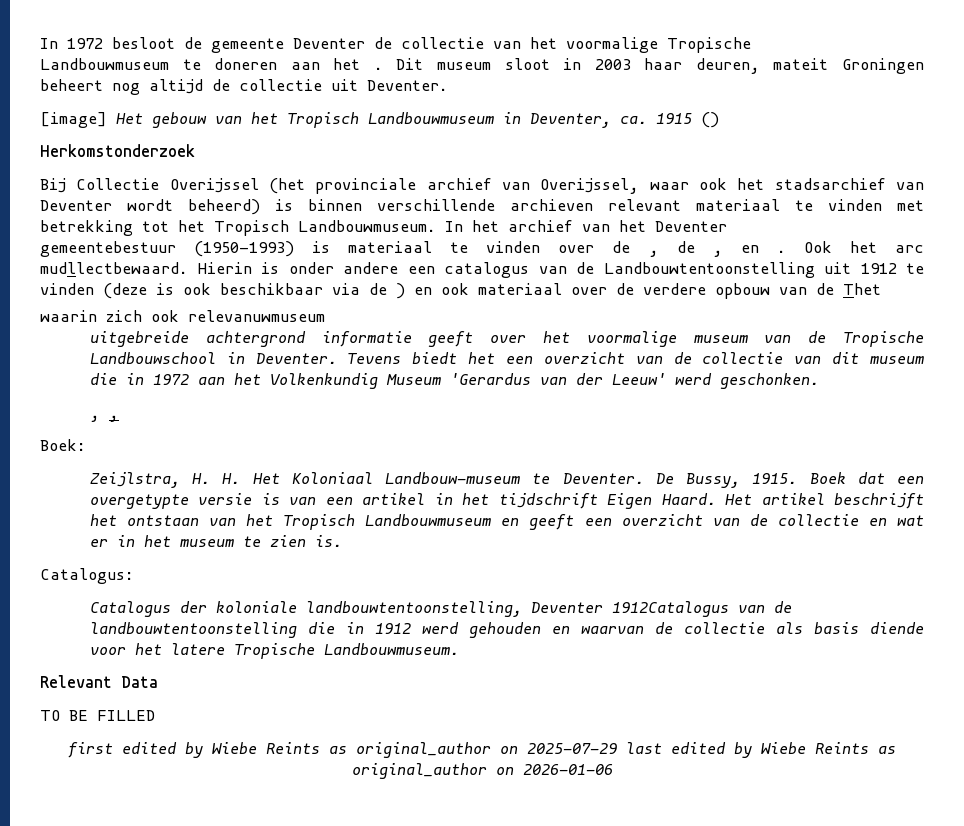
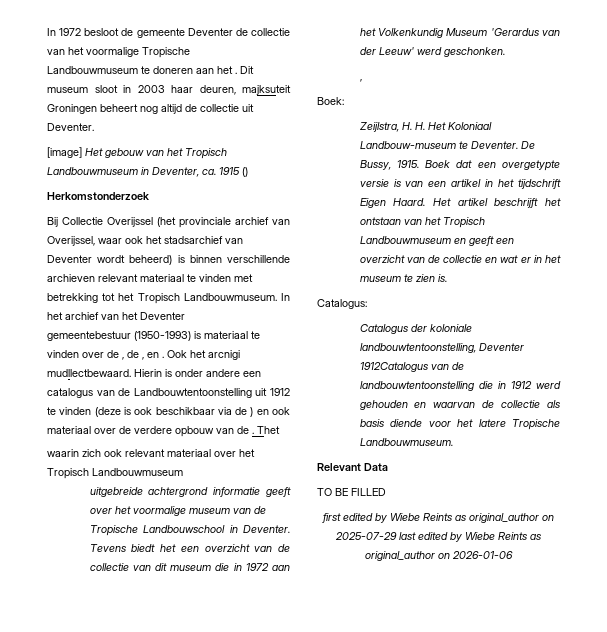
[773,58,829,70] mateit -> [242,85,291,95] majksuteit
[895,245,925,253] arc -> [208,350,240,360] arcnigi
(834, 289) none -> [252,432,254,434] .
[188,310,325,322] relevanuwmuseum -> [125,449,255,457] [47,468,183,479] relevant materiaal over het Tropisch Landbouwmuseum
[108,415,119,422] , -> (362, 80) none

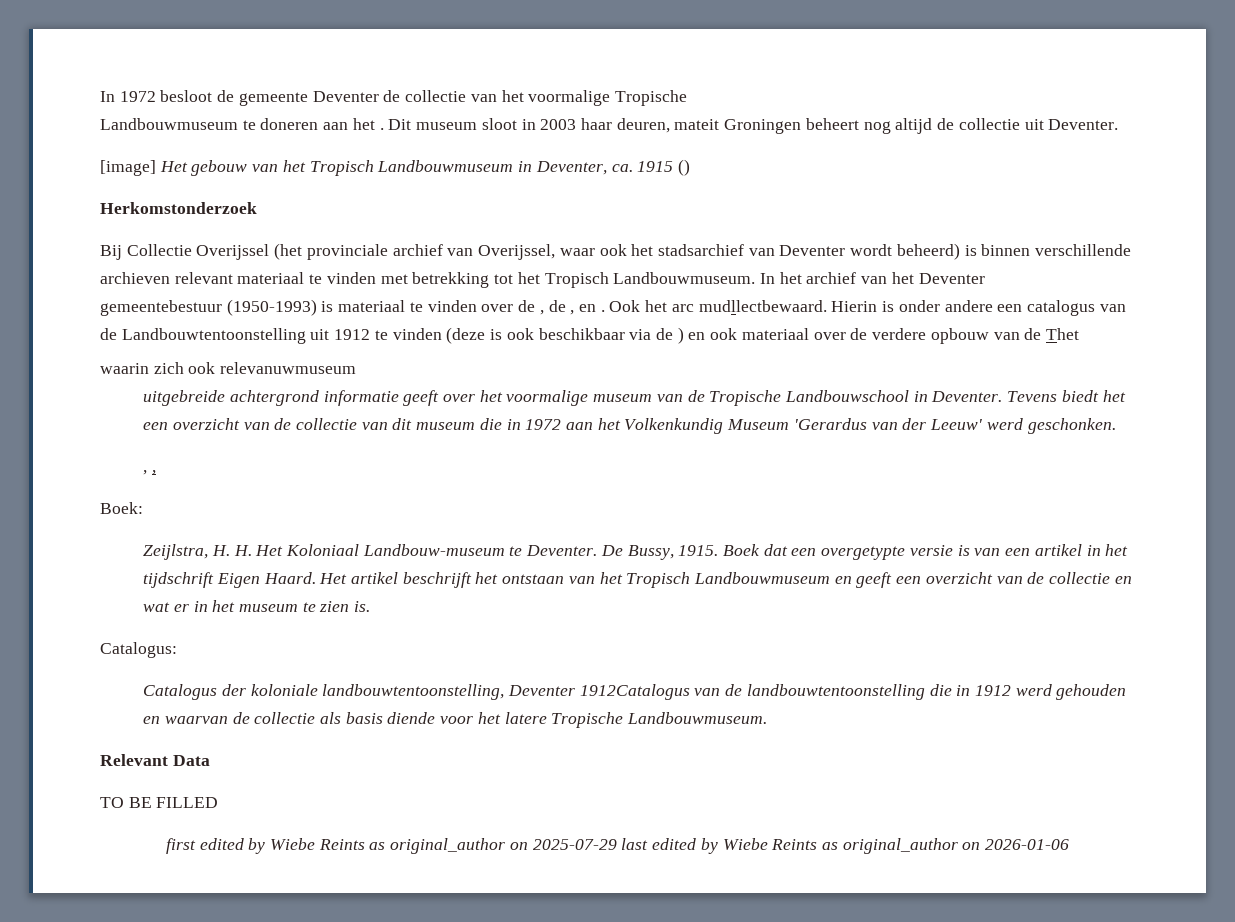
[242,85,291,95] majksuteit -> [674,119,720,130] mateit
[208,350,240,360] arcnigi -> [671,304,694,312] arc
[252,432,254,434] . -> (1042, 334) none
[125,449,255,457] [47,468,183,479] relevant materiaal over het Tropisch Landbouwmuseum -> [220,362,357,374] relevanuwmuseum
(362, 80) none -> [151,470,156,475] ,

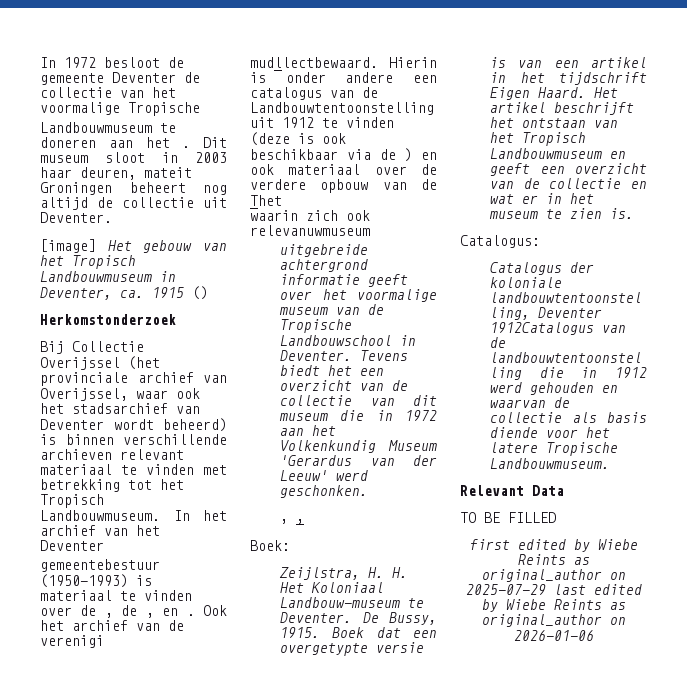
[671,304,694,312] arc -> [72,620,184,631] [40,635,104,648] archief van de verenigi

